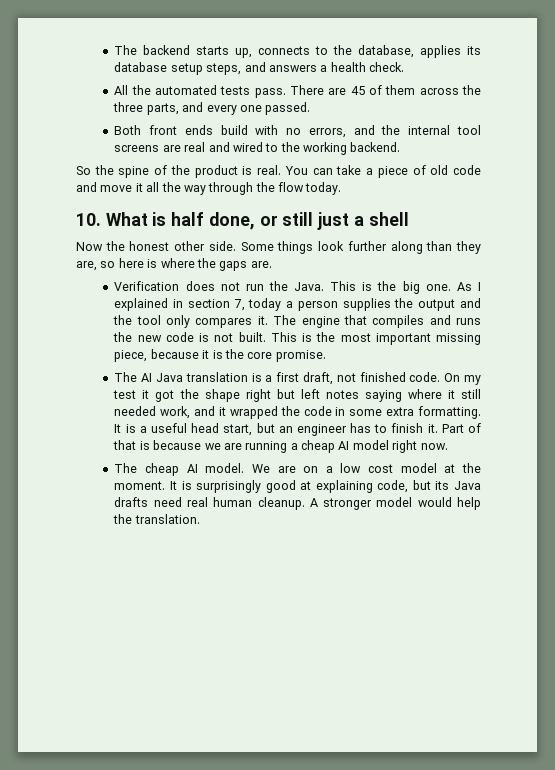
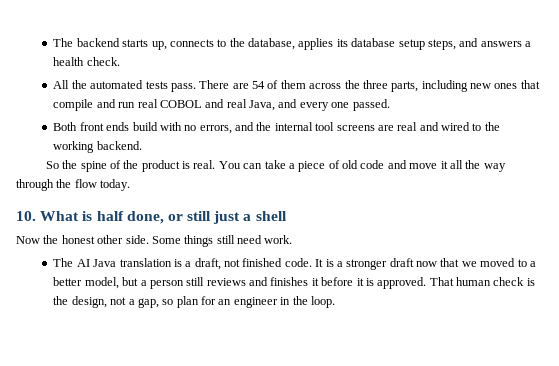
[350,86,365,95] 45 -> [252,81,266,89] 54
(179, 109) none -> [421,80,540,92] [53,99,276,111] including new ones that compile and run real COBOL and real Java,
[318,241,482,254] [76,258,272,271] [114,281,482,294] [114,298,481,311] [113,315,481,328] [113,332,482,345] [114,349,326,362] look further along than they are, so here is where the gaps are. // Verification does not run the Java. This is the big one. As I explained in section 7, today a person supplies the output and the tool only compares it. The engine that compiles and runs the new code is not built. This is the most important missing piece, because it is the core promise. -> [216,235,293,244] still need work.
[276,372,300,382] first -> (192, 264) none
[444,373,481,385] [113,389,481,402] [114,406,482,419] [114,423,482,436] [113,440,448,453] [114,463,482,476] [114,480,481,493] [114,497,481,510] [113,514,200,524] On my test it got the shape right but left notes saying where it still needed work, and it wrapped the code in some extra formatting. It is a useful head start, but an engineer has to finish it. Part of that is because we are running a cheap AI model right now. // The cheap AI model. We are on a low cost model at the moment. It is surprisingly good at explaining code, but its Java drafts need real human cleanup. A stronger model would help the translation. -> [315,258,536,270] [53,277,535,289] [53,296,335,308] It is a stronger draft now that we moved to a better model, but a person still reviews and finishes it before it is approved. That human check is the design, not a gap, so plan for an engineer in the loop.

